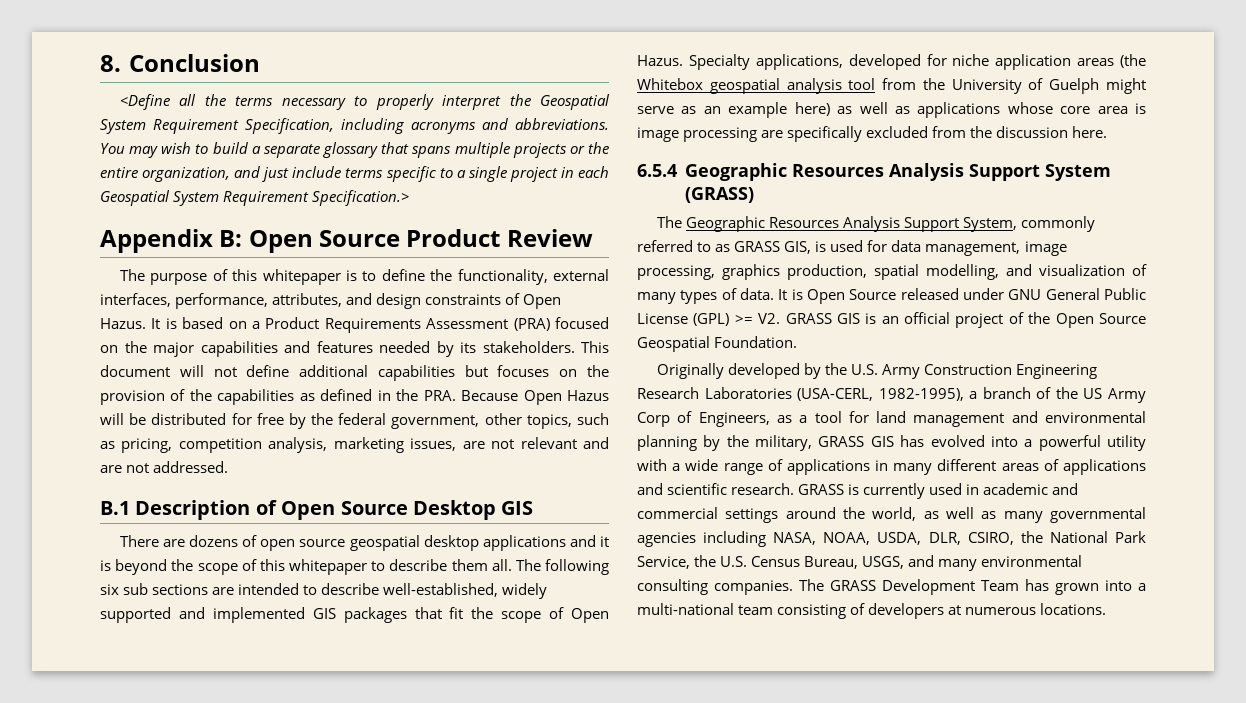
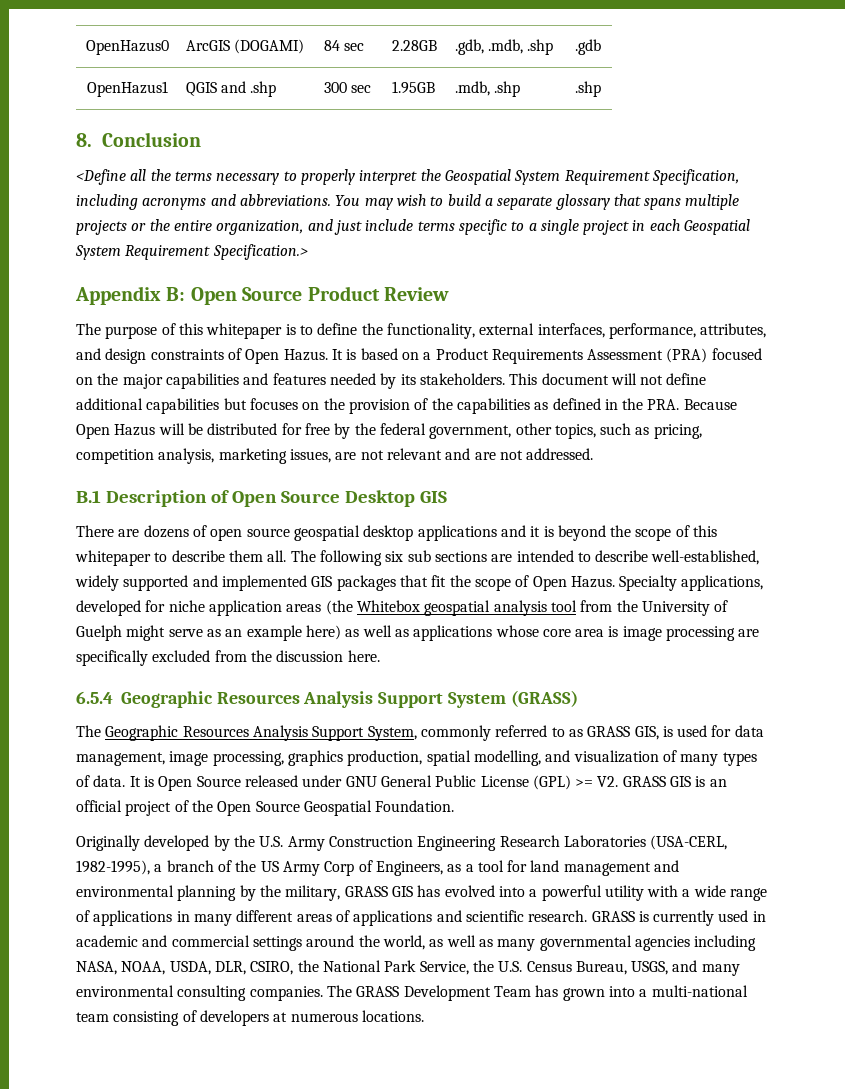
(100, 63) none -> [85,40,169,55] [185,39,305,54] [323,40,365,51] [391,40,437,51] [454,39,554,55] [574,39,601,55] [86,81,168,97] [185,81,277,97] [323,82,372,93] [391,81,435,94] [454,81,521,97] [574,81,601,97] OpenHazus0 | ArcGIS (DOGAMI) | 84 sec | 2.28GB | .gdb, .mdb, .shp | .gdb // OpenHazus1 | QGIS and .shp | 300 sec | 1.95GB | .mdb, .shp | .shp //

